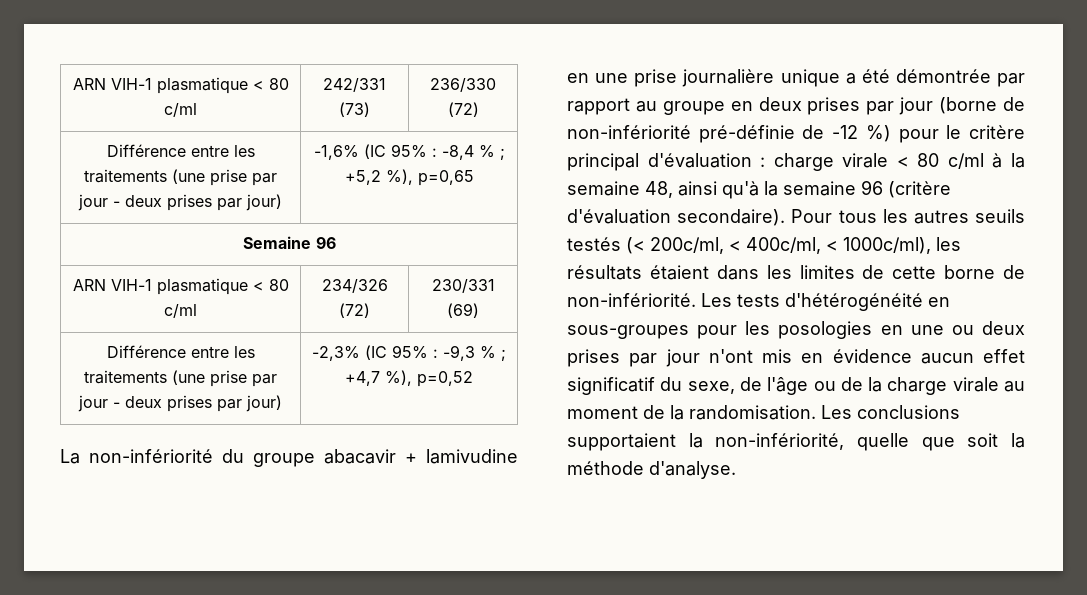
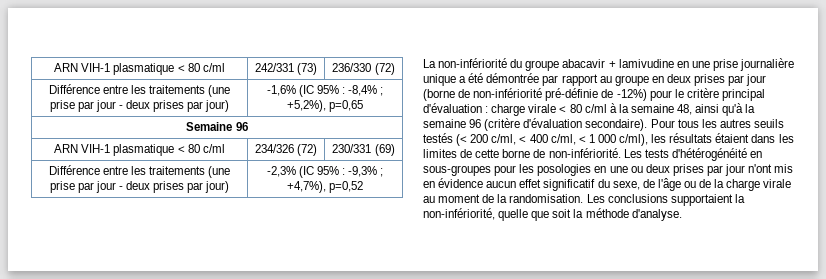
[441,145,505,160] [344,169,413,185] -8,4 % ; +5,2 %), -> [348,85,384,96] [286,100,326,112] -8,4% ; +5,2%),
[443,345,506,361] [345,370,412,386] -9,3 % ; +4,7 %), -> [348,166,384,177] [286,181,326,193] -9,3% ; +4,7%),
[832,125,891,142] -12 %) -> [616,89,647,101] -12%)
[650,237,931,254] 200c/ml, < 400c/ml, < 1000c/ml), -> [470,134,649,146] 200 c/ml, < 400 c/ml, < 1 000 c/ml),

